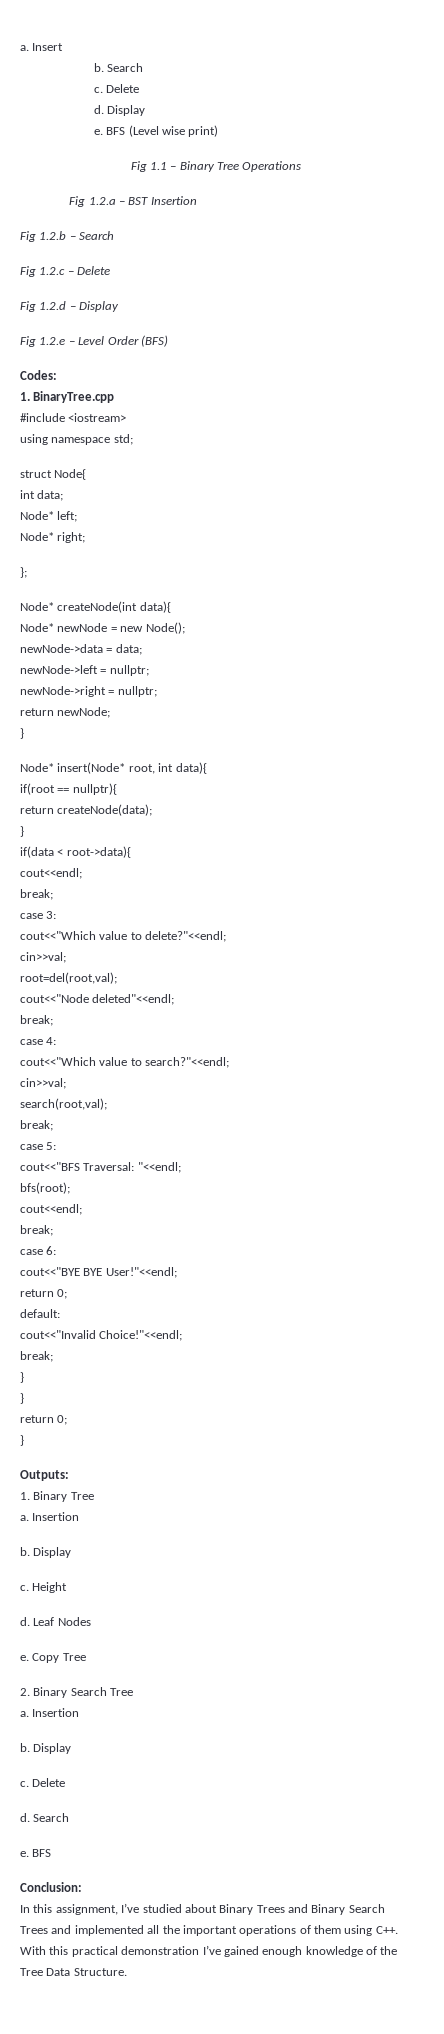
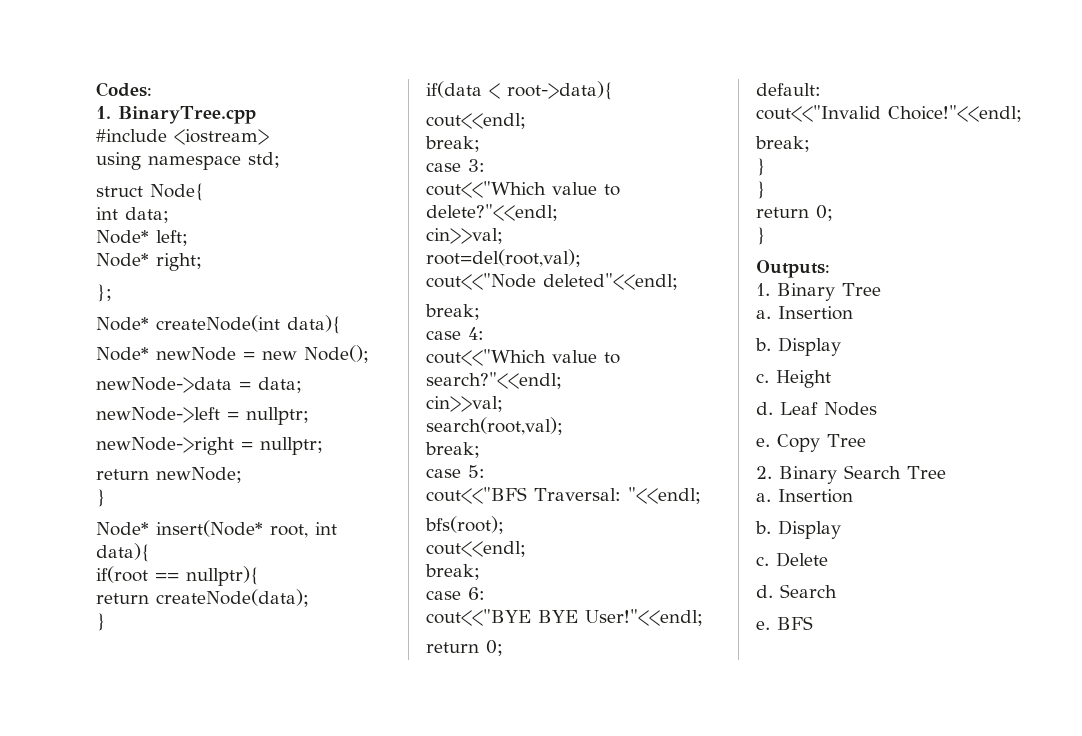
[20,43,64,51] [93,63,144,72] [93,84,140,93] [93,105,146,116] [93,125,219,137] [130,161,302,172] [69,196,197,207] [20,231,115,242] [20,266,111,277] [20,301,120,312] [20,335,168,347] a. Insert // b. Search // c. Delete // d. Display // e. BFS (Level wise print) // Fig 1.1 – Binary Tree Operations // Fig 1.2.a – BST Insertion // Fig 1.2.b – Search // Fig 1.2.c – Delete // Fig 1.2.d – Display // Fig 1.2.e – Level Order (BFS) // -> (96, 89) none
[20,1882,82,1892] [20,1903,385,1915] [20,1925,398,1936] [20,1945,398,1957] [20,1968,127,1976] // Conclusion: // In this assignment, I’ve studied about Binary Trees and Binary Search Trees and implemented all the important operations of them using C++. With this practical demonstration I’ve gained enough knowledge of the Tree Data Structure. -> (813, 623) none

